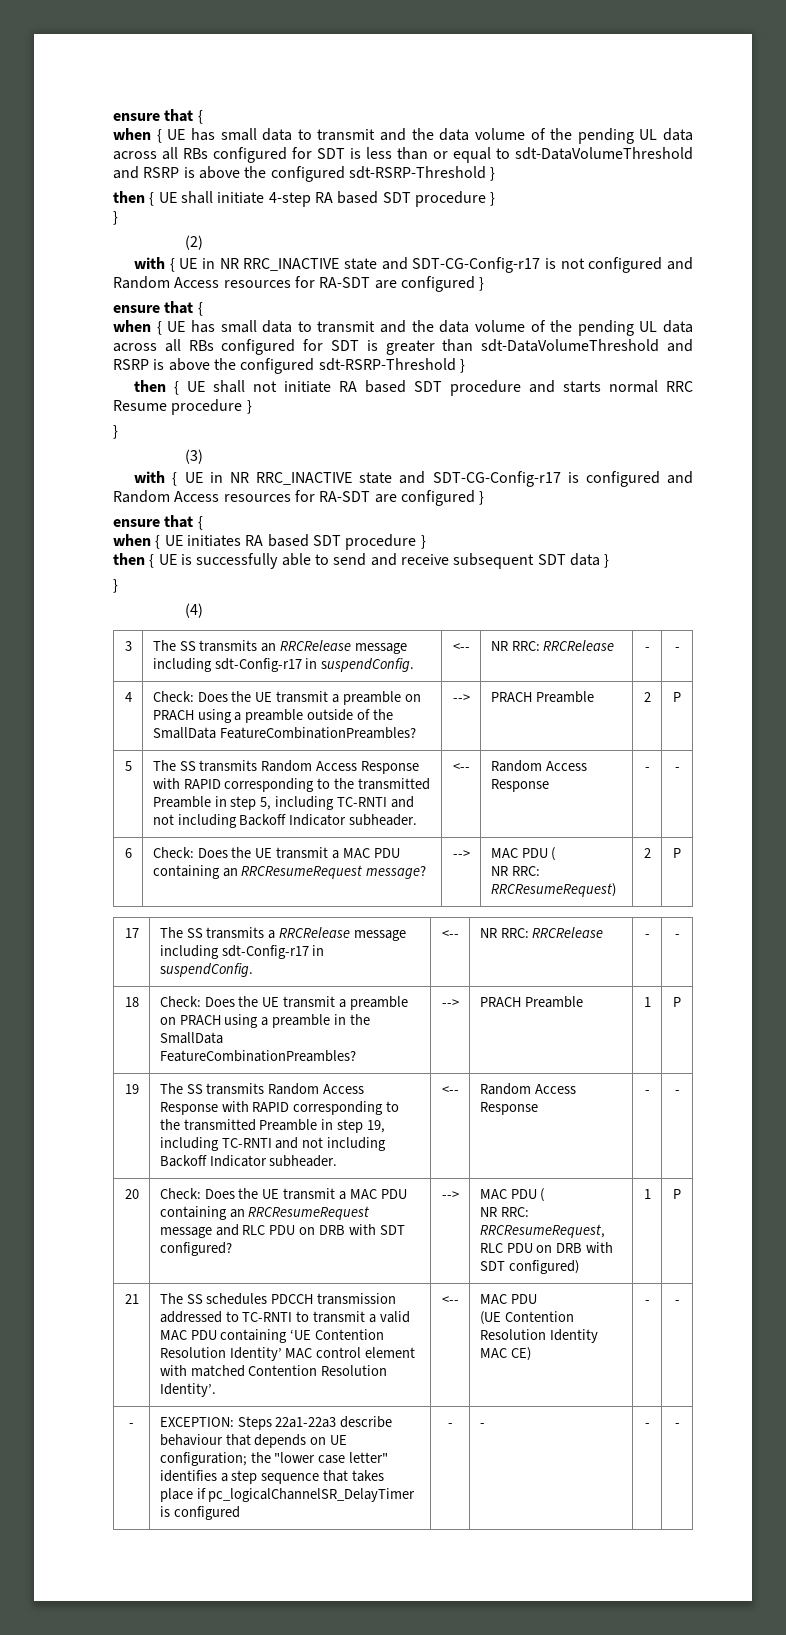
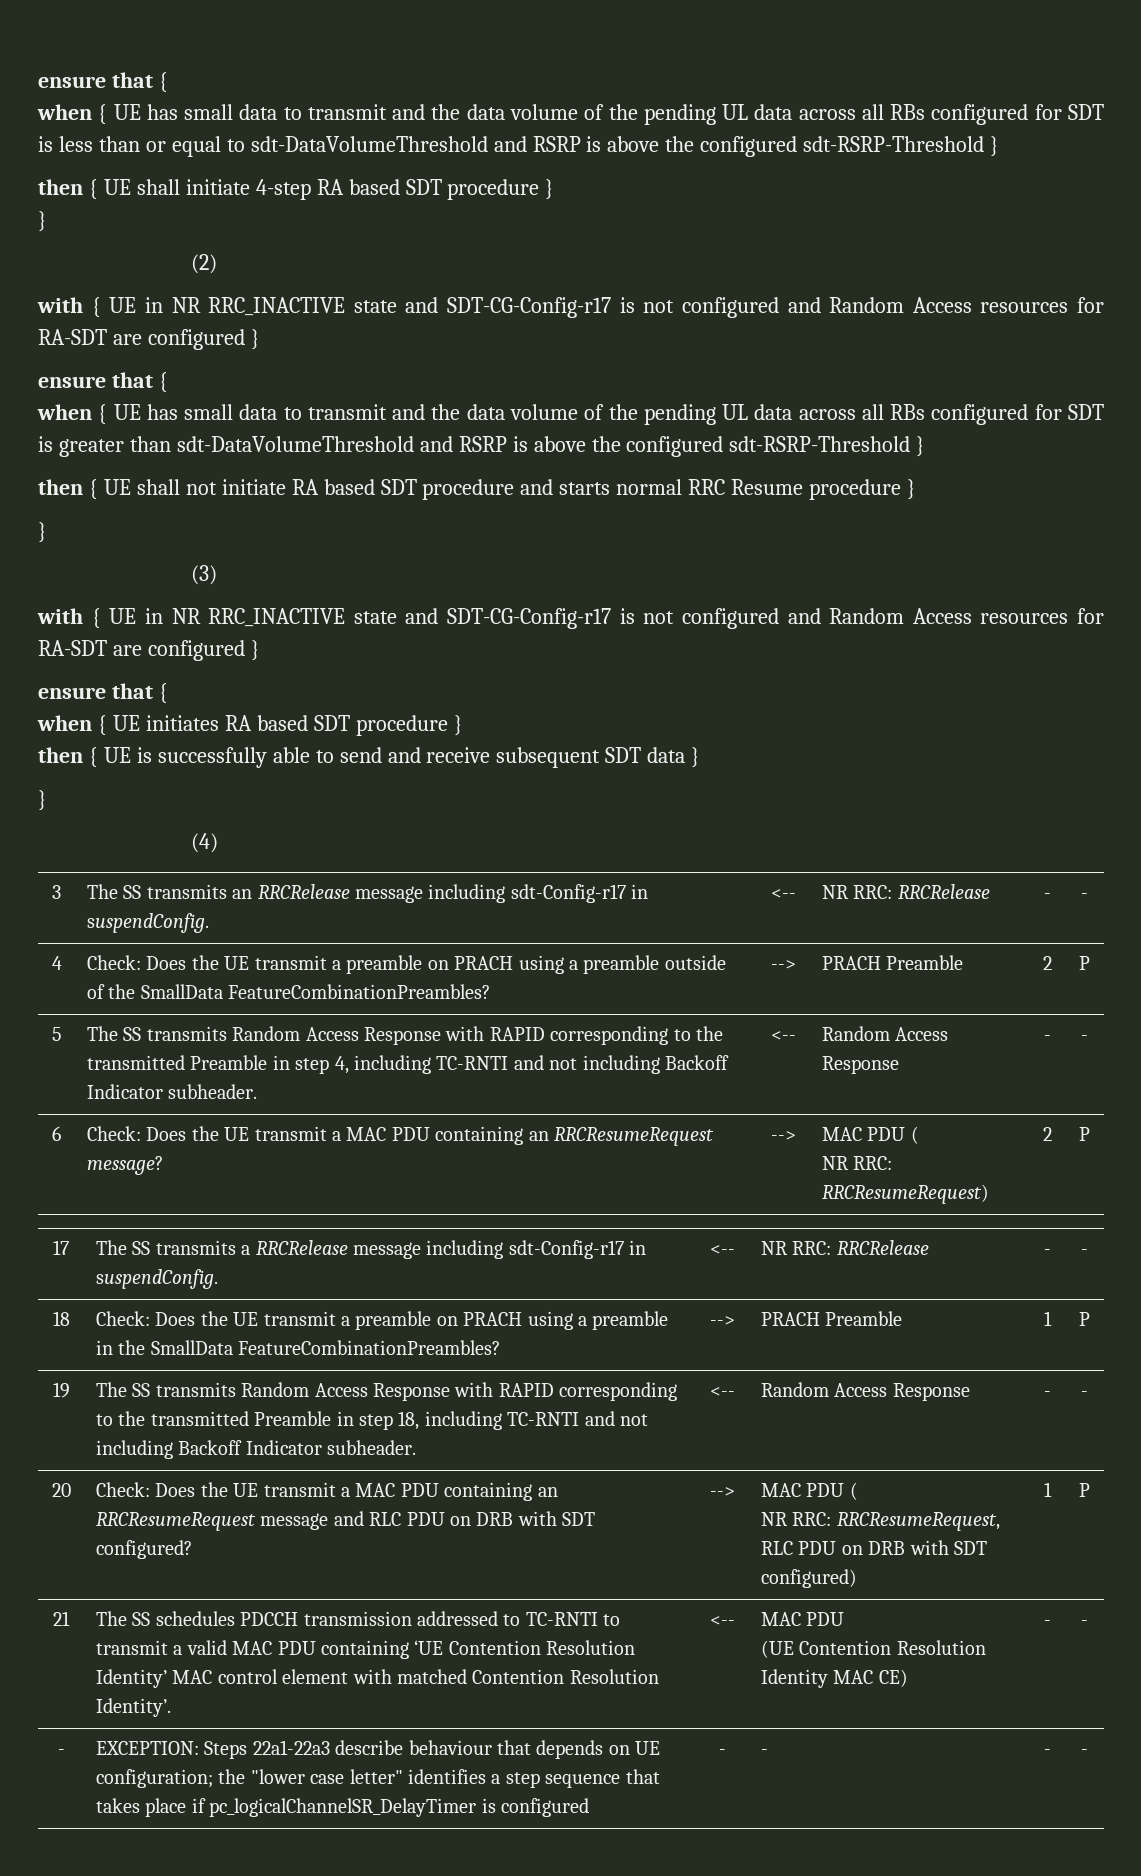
(579, 477) none -> [643,611,675,624] not
[260,797,272,810] 5, -> [334,1056,349,1074] 4,
[367,1120,386,1133] 19, -> [398,1411,420,1430] 18,

